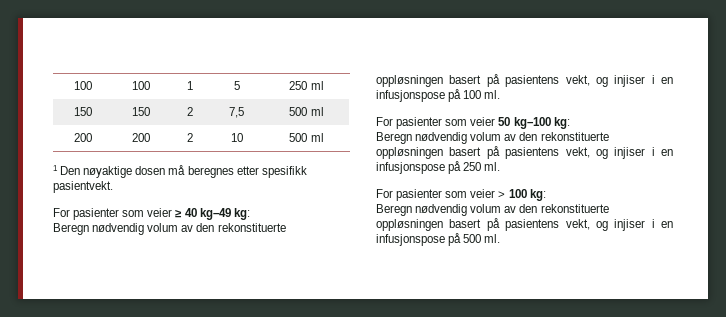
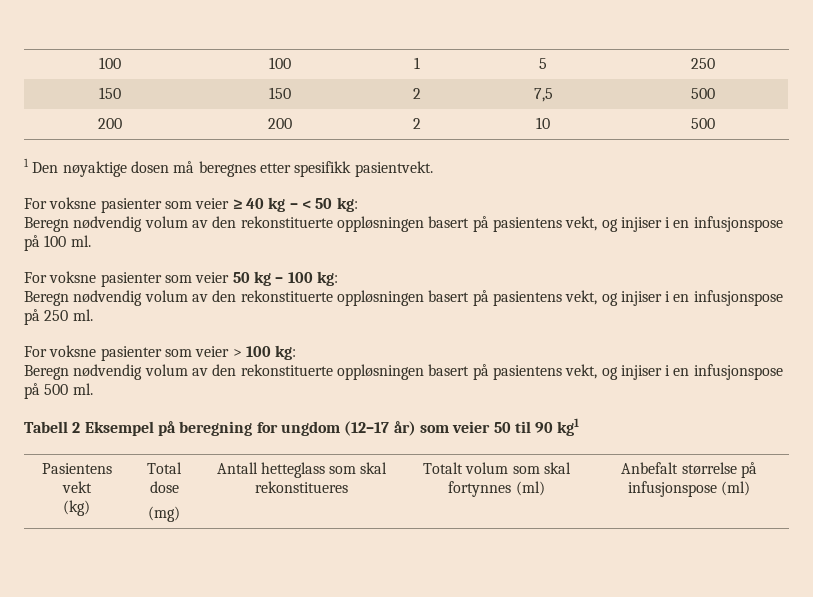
[310,81,324,90] ml -> (715, 63) none
[310,107,324,116] ml -> (715, 93) none
[310,133,324,142] ml -> (715, 123) none
(70, 212) none -> [49,197,97,209] voksne
[199,208,231,220] kg–49 -> [268,197,333,212] kg – < 50
(393, 121) none -> [49,271,97,283] voksne
[513,117,551,129] kg–100 -> [253,271,313,286] kg – 100
(393, 193) none -> [49,345,97,357] voksne
(501, 238) none -> [24,418,580,436] [41,463,112,474] [61,481,92,493] [63,500,90,516] [147,462,182,474] [149,481,179,493] [148,506,180,522] [216,462,388,478] [255,481,348,493] [423,462,571,474] [448,481,545,497] [621,462,757,478] [627,481,751,497] // Tabell 2 Eksempel på beregning for ungdom (12–17 år) som veier 50 til 90 kg1 // Pasientens vekt // (kg) | Total dose // (mg) | Antall hetteglass som skal rekonstitueres | Totalt volum som skal fortynnes (ml) | Anbefalt størrelse på infusjonspose (ml)

